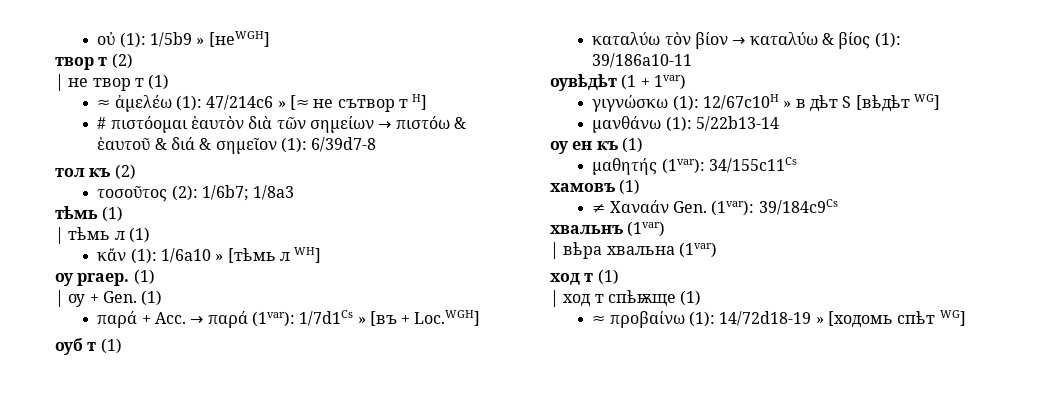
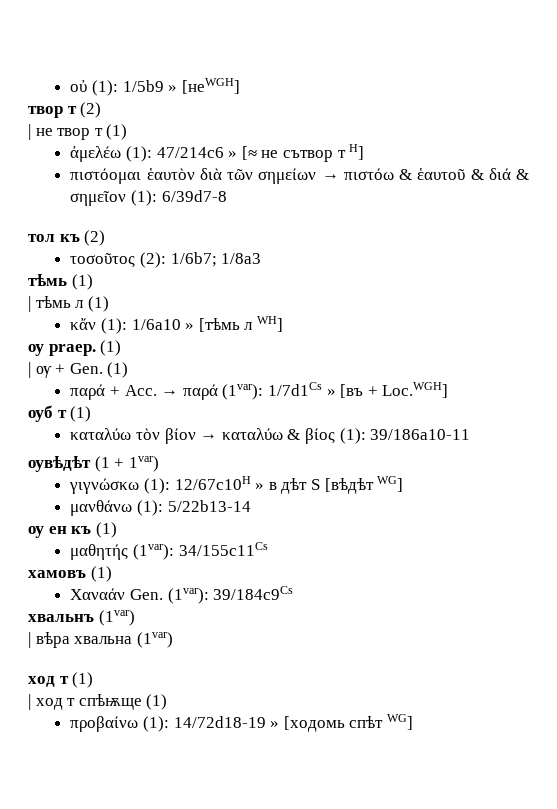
[97,99,111,108] ≈ -> (128, 132) none
[97,117,107,129] # -> (365, 152) none
[592,204,606,213] ≠ -> (112, 574) none
[592,315,606,324] ≈ -> (168, 702) none

